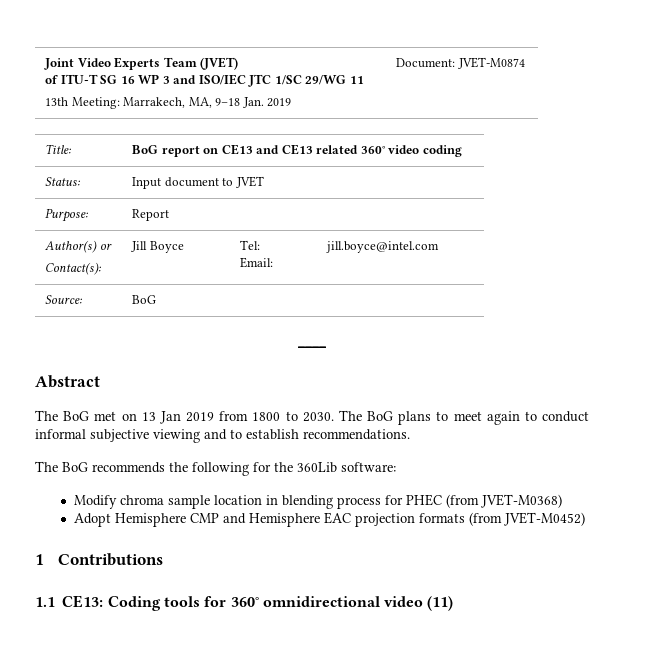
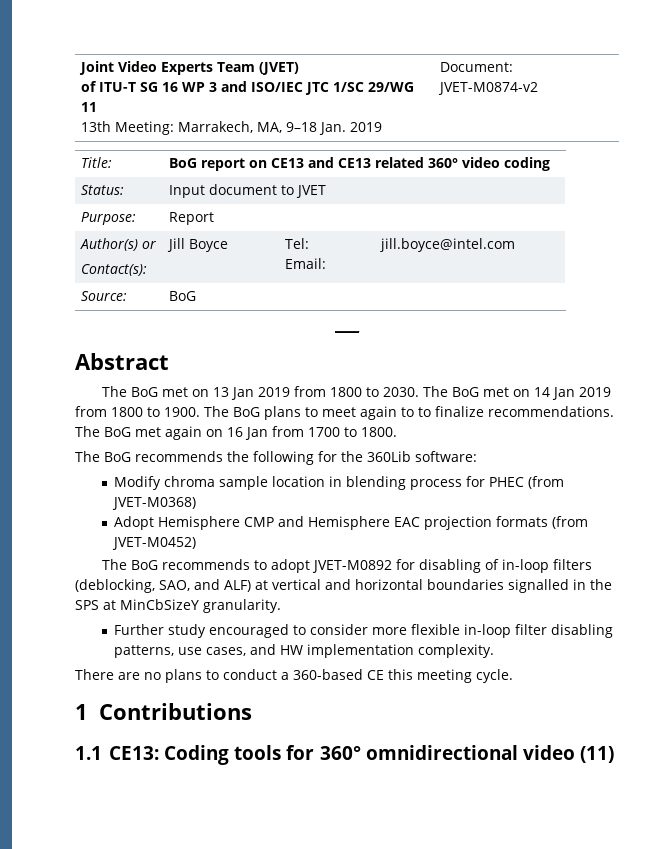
[457,57,525,69] JVET-M0874 -> [437,82,538,95] JVET-M0874-v2
(394, 416) none -> [482,387,611,400] [75,406,260,417] met on 14 Jan 2019 from 1800 to 1900. The BoG
[542,411,590,422] [35,429,410,443] conduct informal subjective viewing and to establish recommendations. -> [418,406,614,417] [75,426,397,440] to finalize recommendations. The BoG met again on 16 Jan from 1700 to 1800.
(585, 519) none -> [101,559,592,573] [75,579,612,593] [75,599,281,613] [114,624,614,638] [114,644,495,658] [75,669,513,683] // The BoG recommends to adopt JVET-M0892 for disabling of in-loop filters (deblocking, SAO, and ALF) at vertical and horizontal boundaries signalled in the SPS at MinCbSizeY granularity. // Further study encouraged to consider more flexible in-loop filter disabling patterns, use cases, and HW implementation complexity. // There are no plans to conduct a 360-based CE this meeting cycle.

